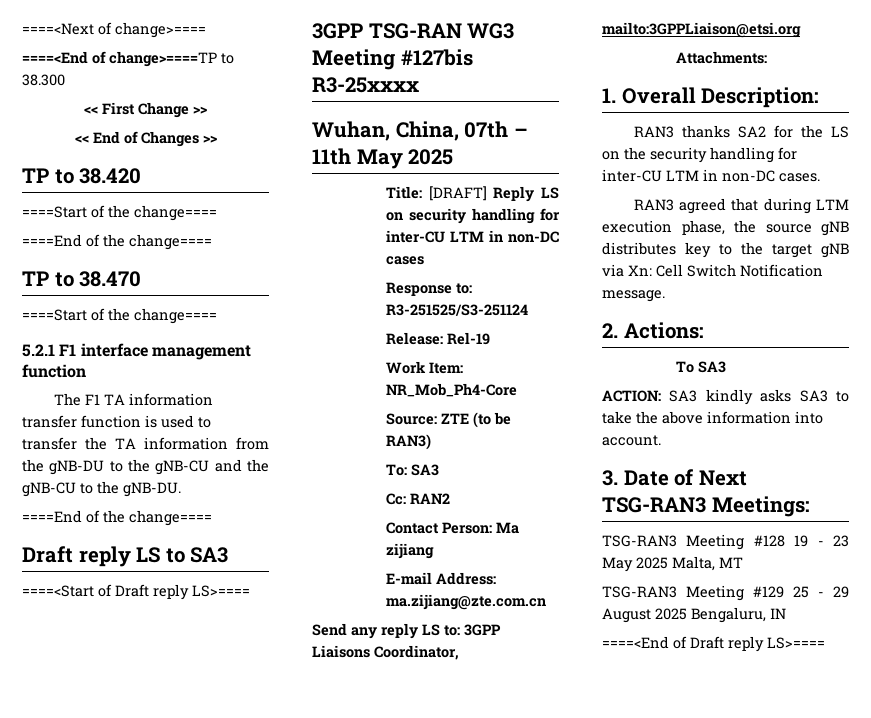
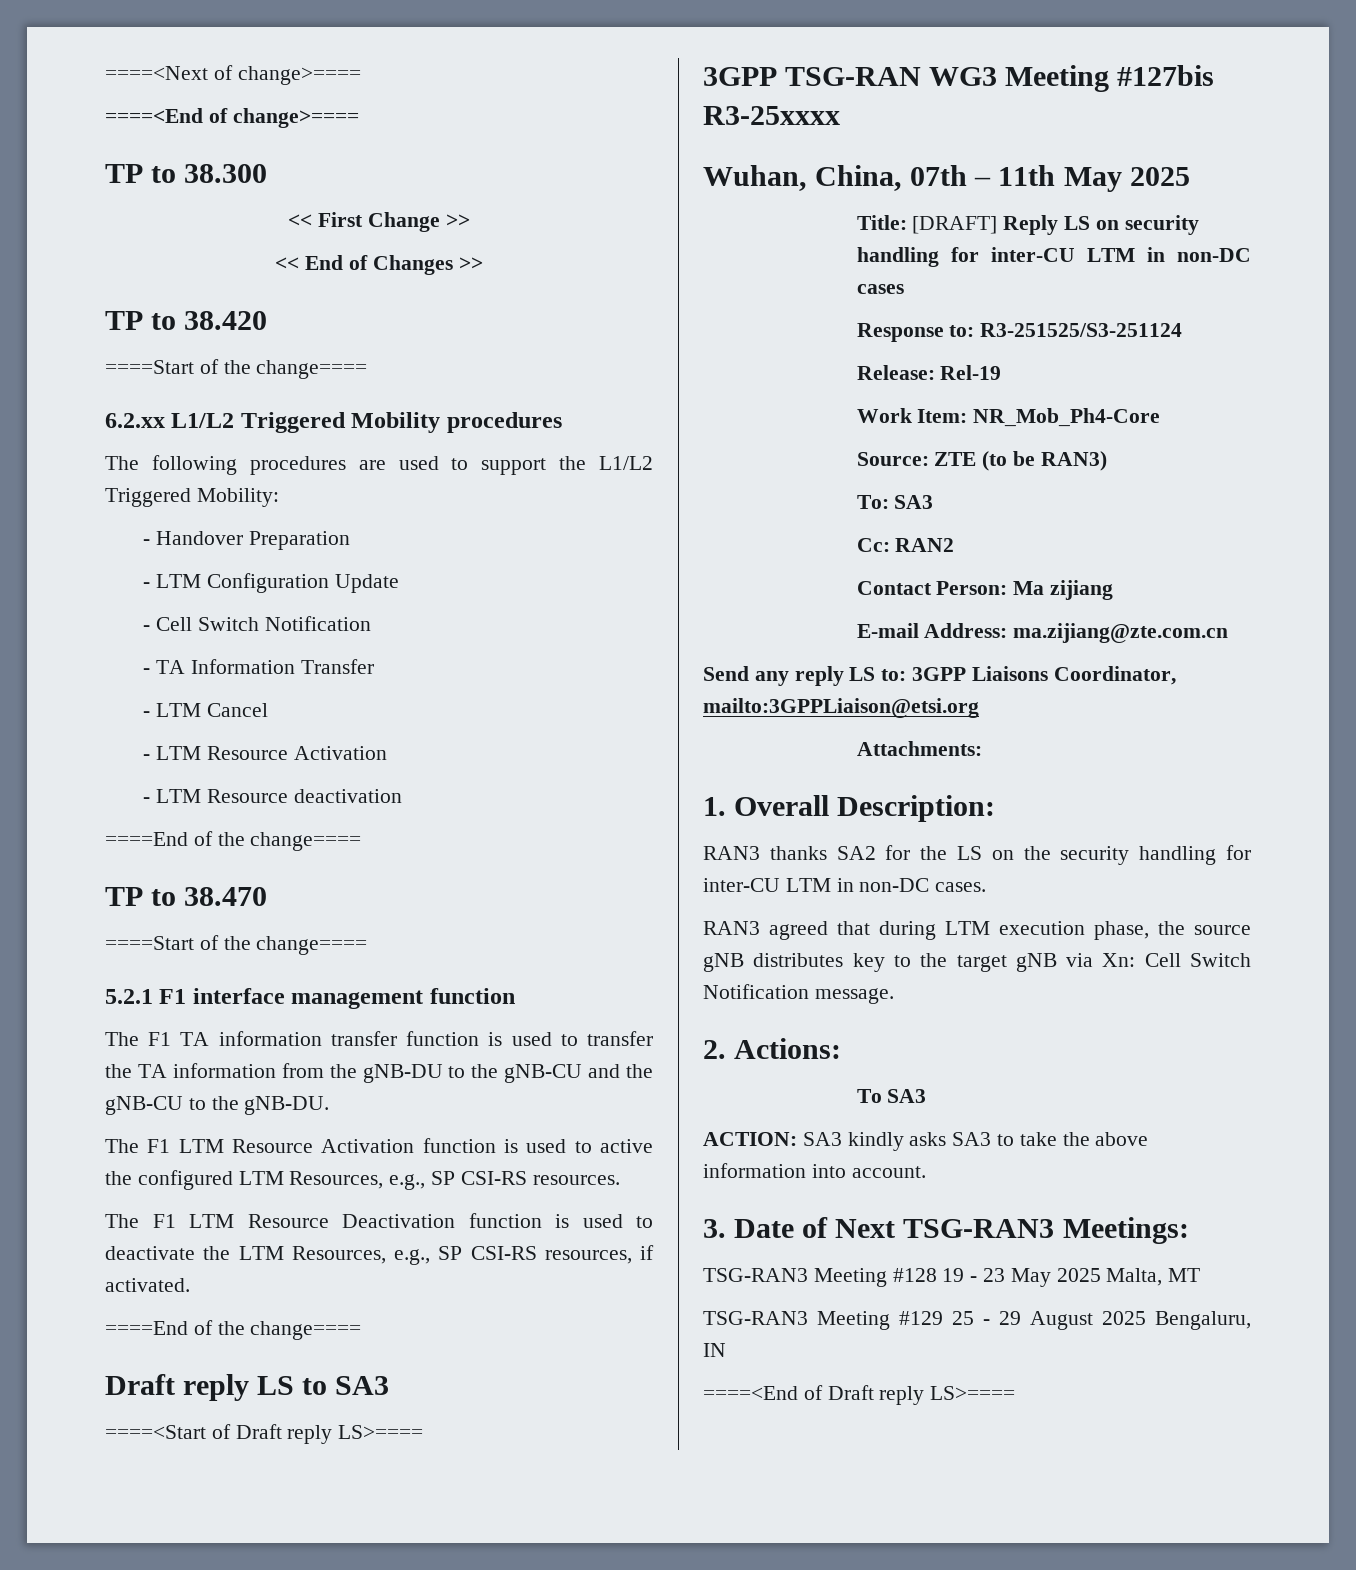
[109,51,217,67] change>====TP -> [232,108,359,128] [105,164,143,183] change>==== // TP
(217, 213) none -> [105,412,562,433] [105,455,653,475] [105,488,279,507] [143,531,351,550] [143,573,399,593] [143,616,371,631] [143,659,374,674] [143,703,269,717] [143,746,387,760] [143,789,402,803] // 6.2.xx L1/L2 Triggered Mobility procedures // The following procedures are used to support the L1/L2 Triggered Mobility: // - Handover Preparation // - LTM Configuration Update // - Cell Switch Notification // - TA Information Transfer // - LTM Cancel // - LTM Resource Activation // - LTM Resource deactivation
(181, 489) none -> [105,1138,653,1153] [105,1170,620,1190] [105,1213,653,1228] [105,1245,654,1265] [105,1278,190,1292] // The F1 LTM Resource Activation function is used to active the configured LTM Resources, e.g., SP CSI-RS resources. // The F1 LTM Resource Deactivation function is used to deactivate the LTM Resources, e.g., SP CSI-RS resources, if activated.

